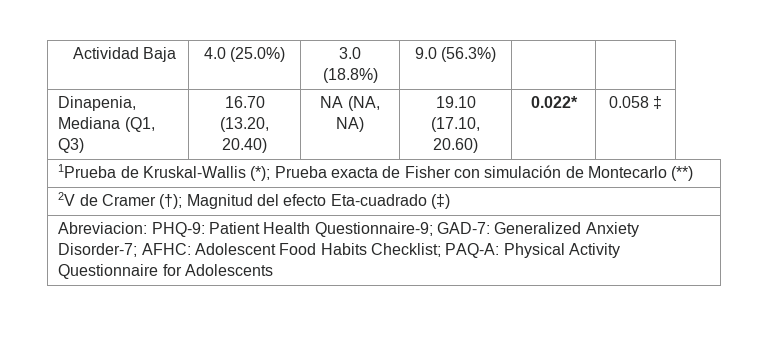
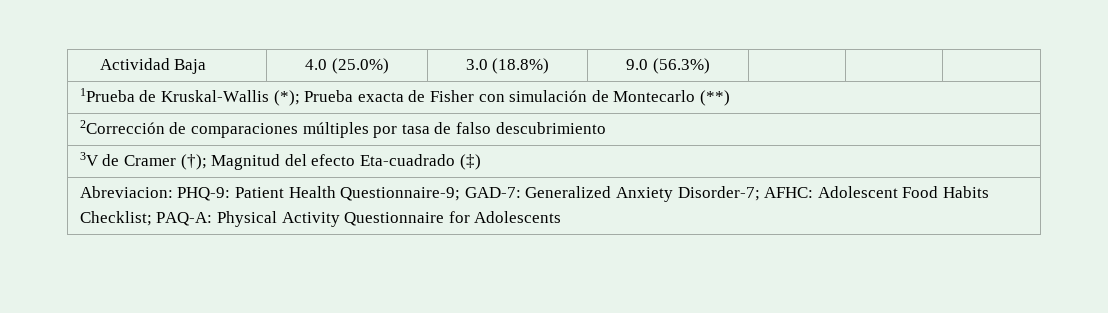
[58,96,137,111] [58,117,155,132] [58,138,85,153] [224,96,265,108] [220,117,269,132] [222,138,267,153] [320,96,380,111] [336,117,364,132] [435,96,476,108] [431,117,480,132] [433,138,478,153] [530,96,578,108] [608,96,663,109] // Dinapenia, Mediana (Q1, Q3) | 16.70 (13.20, 20.40) | NA (NA, NA) | 19.10 (17.10, 20.60) | 0.022* | 0.058 ‡ -> (710, 66) |
[58,192,76,206] 2V -> [79,120,606,138] [79,152,99,166] 2Corrección de comparaciones múltiples por tasa de falso descubrimiento // 3V

